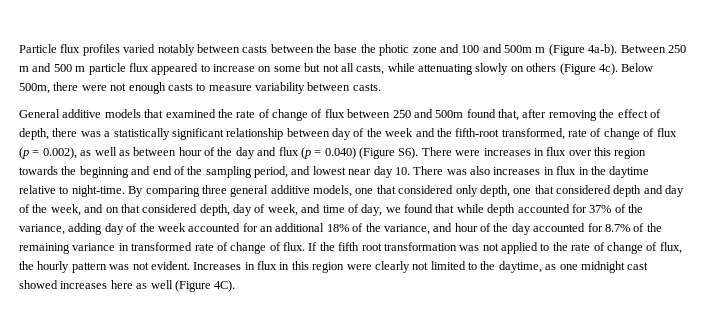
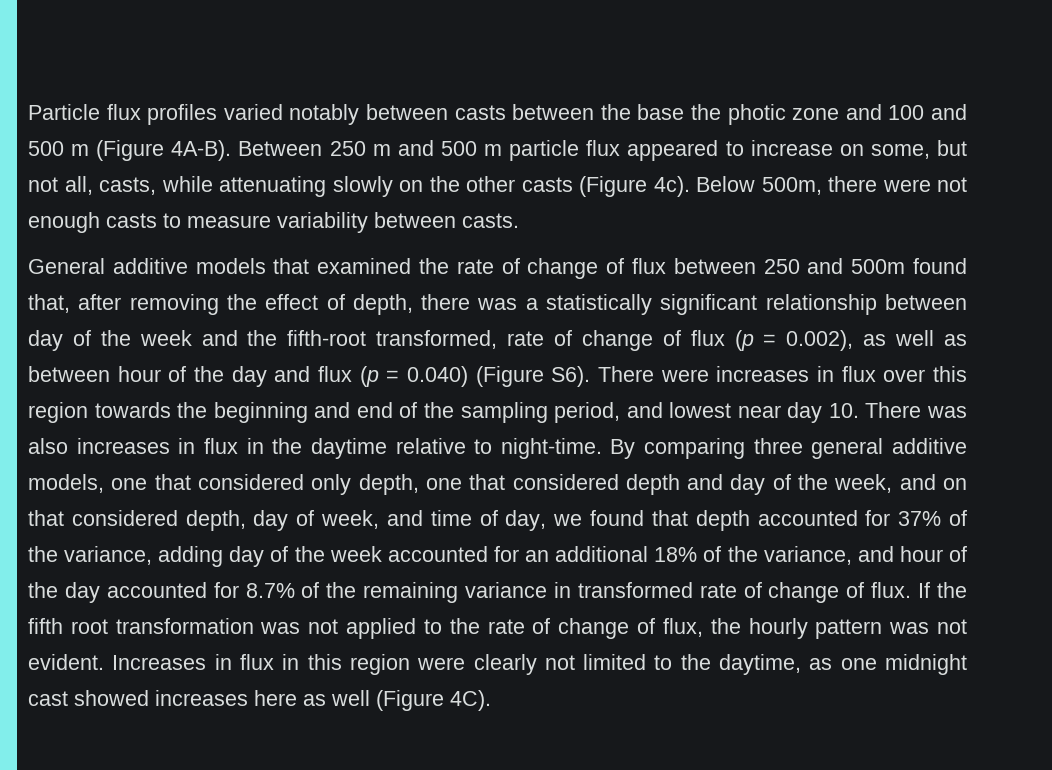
[504,45,532,53] 500m -> [28,141,64,156] 500
[588,44,618,56] 4a-b). -> [171,140,232,161] 4A-B).
[273,66,301,72] some -> [870,144,930,159] some,
[340,63,354,72] all -> [64,176,93,195] all,
[526,63,557,72] others -> [429,176,573,192] the other casts
[456,204,484,213] while -> (688, 518) none

